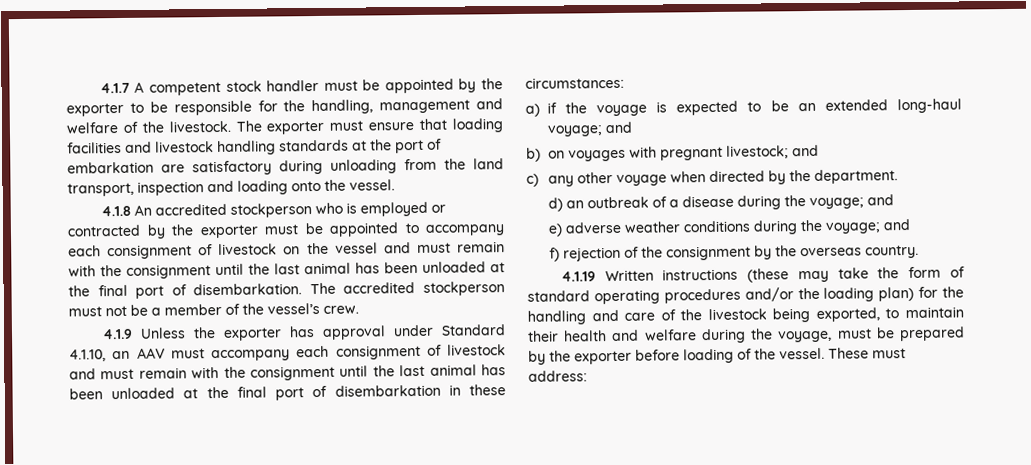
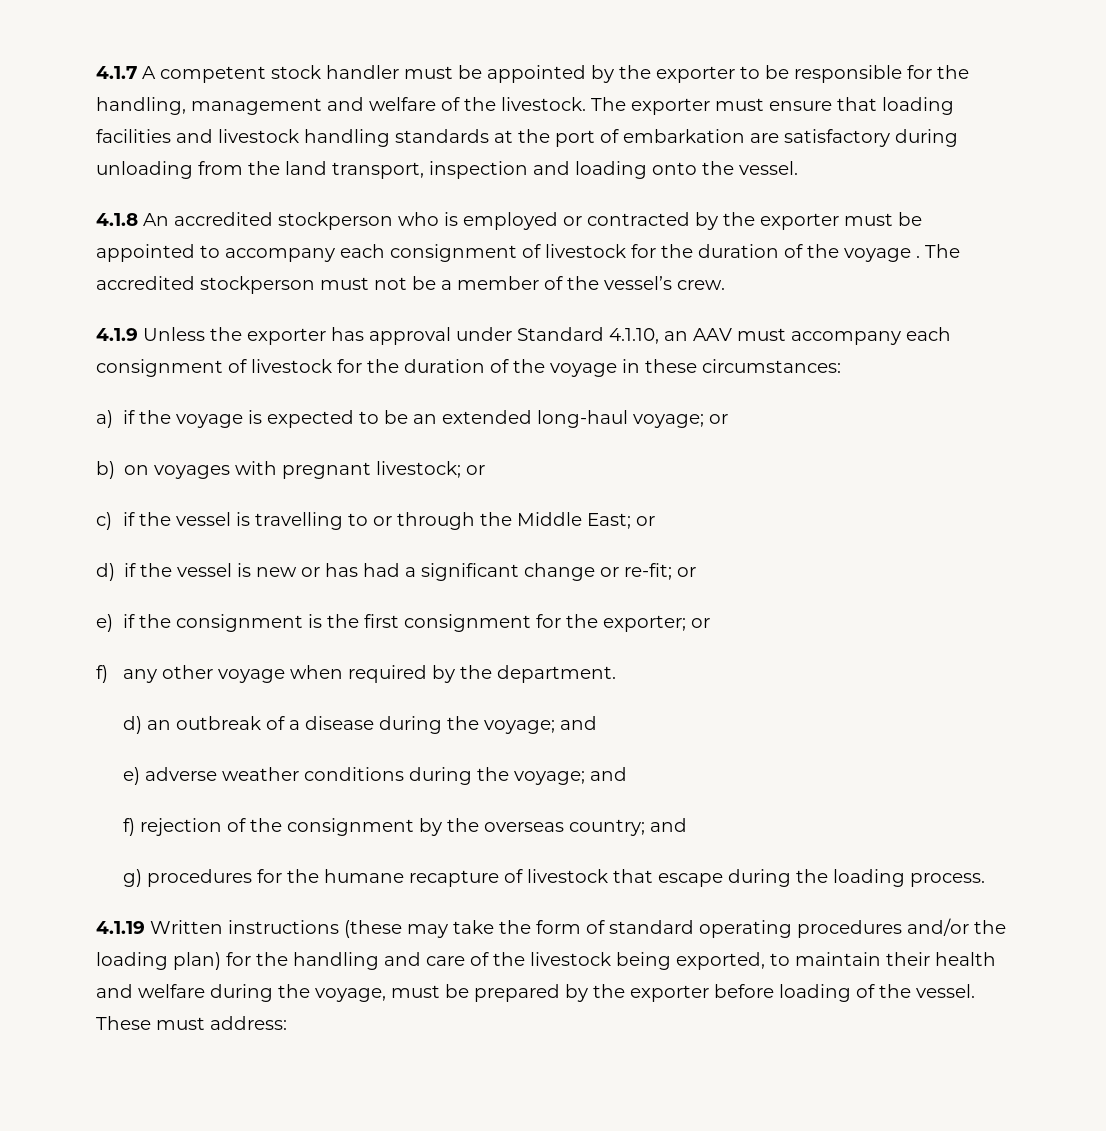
[283,241,505,255] [68,261,505,279] [68,283,303,299] on the vessel and must remain with the consignment until the last animal has been unloaded at the final port of disembarkation. -> [631,244,920,262] for the duration of the voyage .
[69,364,506,381] [69,384,441,401] and must remain with the consignment until the last animal has been unloaded at the final port of disembarkation -> [337,359,617,377] for the duration of the voyage
[604,121,632,134] and -> [709,414,729,424] or
[791,144,819,157] [526,173,539,187] and // c) -> [466,465,486,475] [96,512,656,530] [96,563,697,581] [96,614,711,632] [96,665,108,683] or // c) if the vessel is travelling to or through the Middle East; or // d) if the vessel is new or has had a significant change or re-fit; or // e) if the consignment is the first consignment for the exporter; or // f)
[708,170,765,183] directed -> [348,665,428,683] required
[864,244,919,259] country. -> [569,818,688,836] [123,869,986,887] country; and // g) procedures for the humane recapture of livestock that escape during the loading process.

